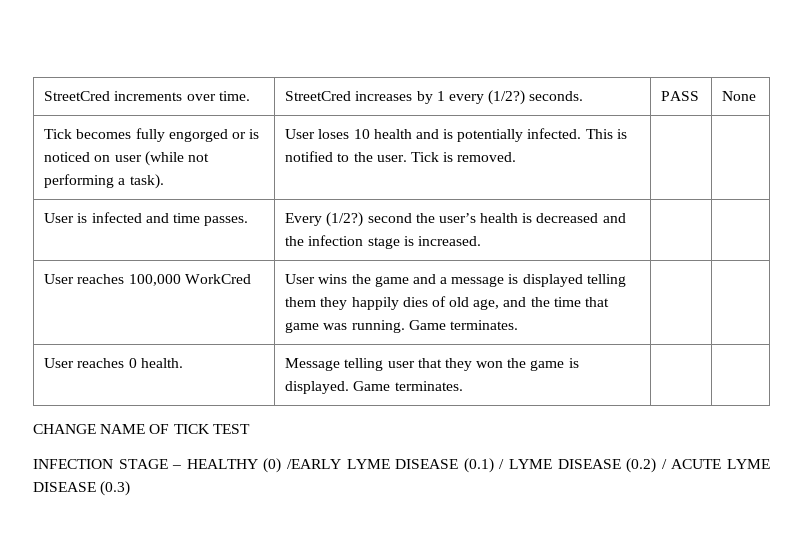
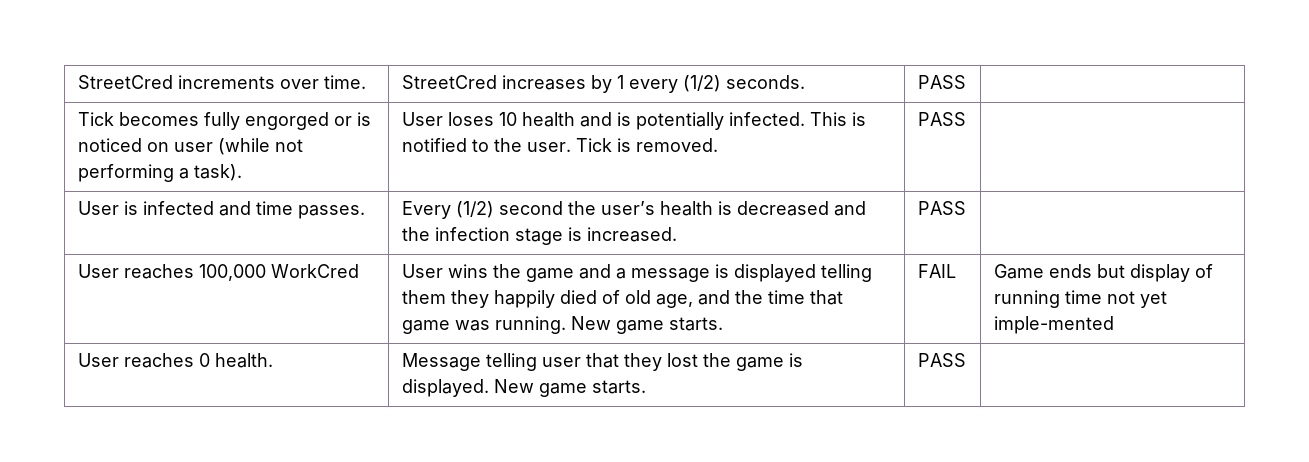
[488,90,526,105] (1/2?) -> [682,75,721,92] (1/2)
[722,91,757,101] | None -> (966, 82) |
(517, 157) none -> [917,112,966,126] PASS
[326,212,364,227] (1/2?) -> [455,201,494,218] (1/2)
(481, 241) none -> [917,201,966,215] PASS
[402,297,428,307] dies -> [559,290,597,304] died
[408,320,518,330] Game terminates. | | -> [570,316,723,334] [917,264,956,278] [993,264,1213,282] [993,290,1167,308] [993,316,1114,334] New game starts. | FAIL | Game ends but display of running time not yet imple-mented
[476,361,504,368] won -> [666,353,698,367] lost
[353,381,463,391] [33,424,250,434] [33,458,771,473] [33,481,131,496] Game terminates. | | // CHANGE NAME OF TICK TEST // INFECTION STAGE – HEALTHY (0) /EARLY LYME DISEASE (0.1) / LYME DISEASE (0.2) / ACUTE LYME DISEASE (0.3) -> [493,379,646,397] [917,353,966,367] New game starts. | PASS |

